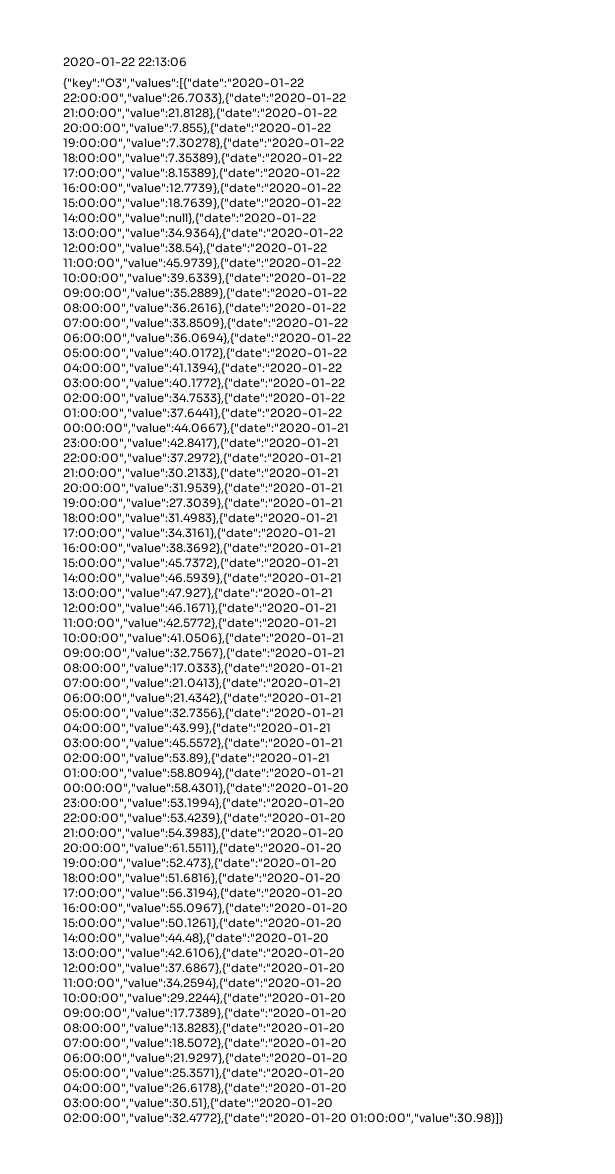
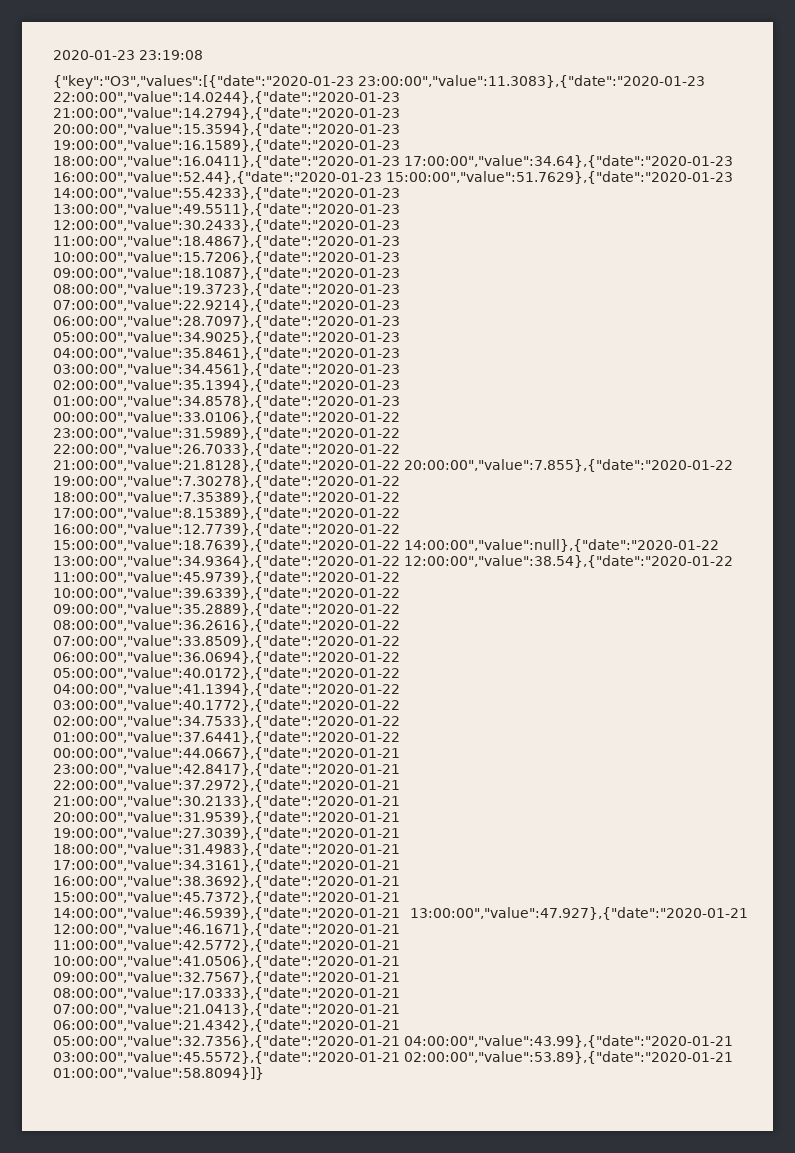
[63,57,188,67] [63,78,304,90] 2020-01-22 22:13:06 // {"key":"O3","values":[{"date":"2020-01-22 -> [53,50,203,60] [53,75,705,89] [53,91,400,104] [53,107,400,120] [53,123,400,136] [53,139,400,152] [53,155,733,168] [53,171,733,184] [53,187,400,200] [53,203,400,216] [53,219,400,232] [53,235,400,248] [53,251,400,264] [53,267,400,280] [53,283,400,296] [53,299,400,312] [53,315,400,328] [53,331,400,344] [53,347,400,360] [53,363,400,376] [53,379,400,392] [53,395,400,408] [53,411,400,424] [53,427,400,440] 2020-01-23 23:19:08 // {"key":"O3","values":[{"date":"2020-01-23 23:00:00","value":11.3083},{"date":"2020-01-23 22:00:00","value":14.0244},{"date":"2020-01-23 21:00:00","value":14.2794},{"date":"2020-01-23 20:00:00","value":15.3594},{"date":"2020-01-23 19:00:00","value":16.1589},{"date":"2020-01-23 18:00:00","value":16.0411},{"date":"2020-01-23 17:00:00","value":34.64},{"date":"2020-01-23 16:00:00","value":52.44},{"date":"2020-01-23 15:00:00","value":51.7629},{"date":"2020-01-23 14:00:00","value":55.4233},{"date":"2020-01-23 13:00:00","value":49.5511},{"date":"2020-01-23 12:00:00","value":30.2433},{"date":"2020-01-23 11:00:00","value":18.4867},{"date":"2020-01-23 10:00:00","value":15.7206},{"date":"2020-01-23 09:00:00","value":18.1087},{"date":"2020-01-23 08:00:00","value":19.3723},{"date":"2020-01-23 07:00:00","value":22.9214},{"date":"2020-01-23 06:00:00","value":28.7097},{"date":"2020-01-23 05:00:00","value":34.9025},{"date":"2020-01-23 04:00:00","value":35.8461},{"date":"2020-01-23 03:00:00","value":34.4561},{"date":"2020-01-23 02:00:00","value":35.1394},{"date":"2020-01-23 01:00:00","value":34.8578},{"date":"2020-01-23 00:00:00","value":33.0106},{"date":"2020-01-22 23:00:00","value":31.5989},{"date":"2020-01-22
[63,768,344,780] [63,783,349,795] [63,798,345,810] [63,813,346,825] [63,828,344,840] [63,843,342,855] [63,858,337,870] [63,873,341,885] [63,888,343,900] [63,903,348,915] [63,918,342,930] [63,933,329,945] [63,948,345,960] [63,963,345,975] [63,978,342,990] [63,993,346,1005] [63,1008,347,1020] [63,1023,345,1035] [63,1038,347,1050] [63,1053,348,1065] [63,1068,345,1080] [63,1083,347,1095] [63,1098,333,1110] [63,1113,504,1125] 01:00:00","value":58.8094},{"date":"2020-01-21 00:00:00","value":58.4301},{"date":"2020-01-20 23:00:00","value":53.1994},{"date":"2020-01-20 22:00:00","value":53.4239},{"date":"2020-01-20 21:00:00","value":54.3983},{"date":"2020-01-20 20:00:00","value":61.5511},{"date":"2020-01-20 19:00:00","value":52.473},{"date":"2020-01-20 18:00:00","value":51.6816},{"date":"2020-01-20 17:00:00","value":56.3194},{"date":"2020-01-20 16:00:00","value":55.0967},{"date":"2020-01-20 15:00:00","value":50.1261},{"date":"2020-01-20 14:00:00","value":44.48},{"date":"2020-01-20 13:00:00","value":42.6106},{"date":"2020-01-20 12:00:00","value":37.6867},{"date":"2020-01-20 11:00:00","value":34.2594},{"date":"2020-01-20 10:00:00","value":29.2244},{"date":"2020-01-20 09:00:00","value":17.7389},{"date":"2020-01-20 08:00:00","value":13.8283},{"date":"2020-01-20 07:00:00","value":18.5072},{"date":"2020-01-20 06:00:00","value":21.9297},{"date":"2020-01-20 05:00:00","value":25.3571},{"date":"2020-01-20 04:00:00","value":26.6178},{"date":"2020-01-20 03:00:00","value":30.51},{"date":"2020-01-20 02:00:00","value":32.4772},{"date":"2020-01-20 01:00:00","value":30.98}]} -> [53,1067,264,1080] 01:00:00","value":58.8094}]}

